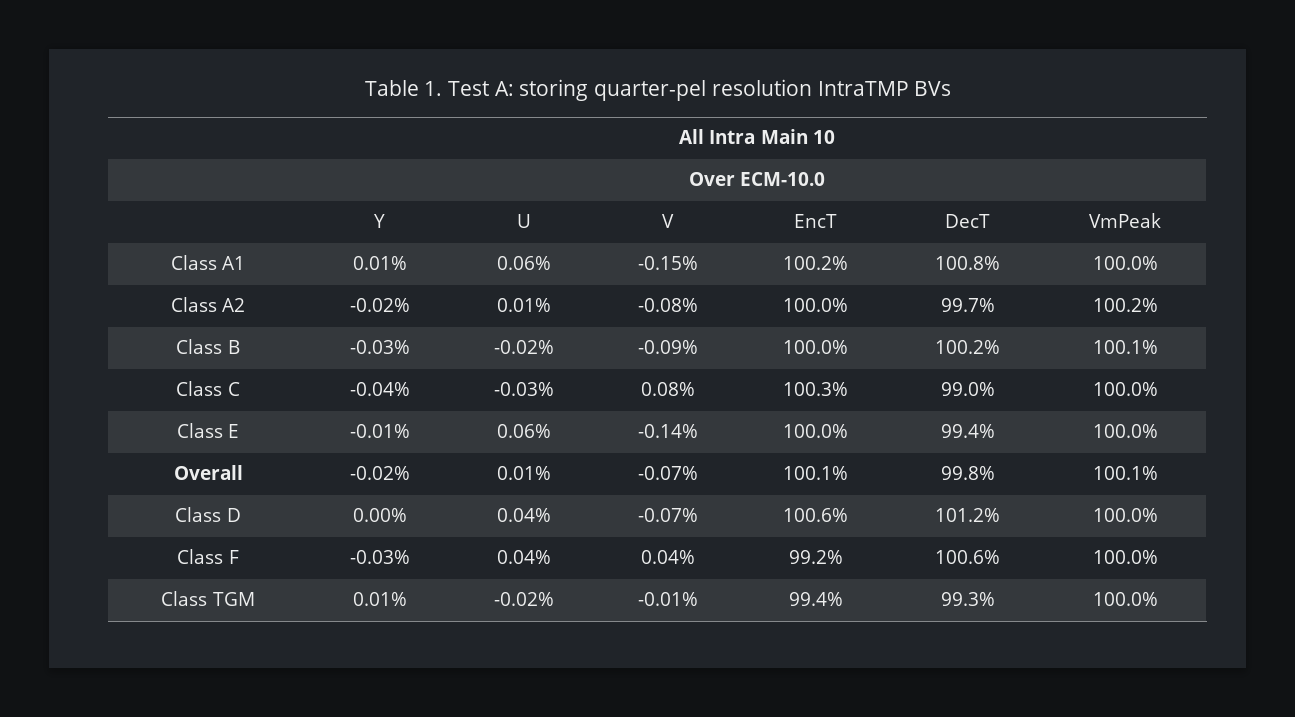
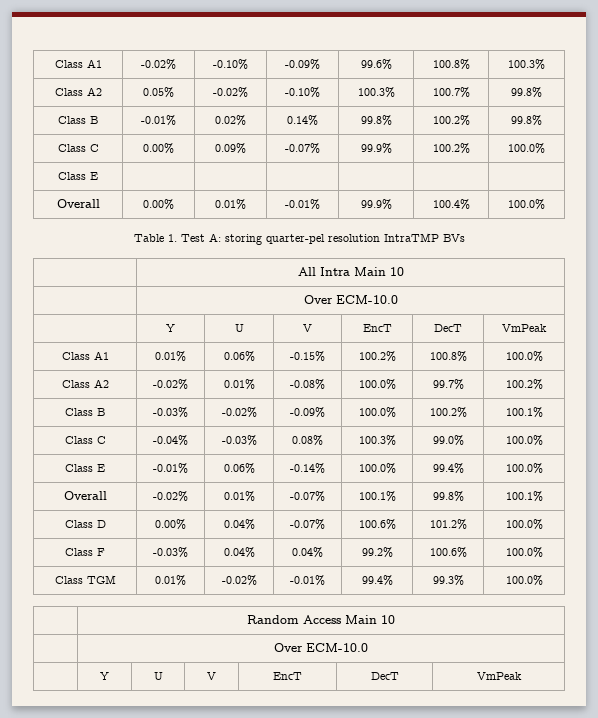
(364, 88) none -> [54,59,102,68] [141,59,176,70] [213,59,248,70] [285,59,320,70] [360,59,392,70] [432,59,470,70] [508,59,545,70] [54,87,102,96] [143,87,174,98] [213,87,248,98] [285,87,320,98] [357,87,395,98] [432,87,470,98] [511,87,542,98] [58,116,98,124] [141,115,176,126] [215,115,246,126] [287,115,318,126] [360,115,392,126] [432,115,470,126] [511,115,542,126] [57,144,99,152] [143,143,174,154] [215,143,246,154] [285,143,320,154] [360,143,392,154] [432,143,470,154] [508,143,545,154] [58,172,98,180] [56,199,100,208] [143,199,174,210] [215,199,246,210] [285,199,320,210] [360,199,392,210] [432,199,470,210] [508,199,545,210] Class A1 | -0.02% | -0.10% | -0.09% | 99.6% | 100.8% | 100.3% // Class A2 | 0.05% | -0.02% | -0.10% | 100.3% | 100.7% | 99.8% // Class B | -0.01% | 0.02% | 0.14% | 99.8% | 100.2% | 99.8% // Class C | 0.00% | 0.09% | -0.07% | 99.9% | 100.2% | 100.0% // Class E | | | | | | // Overall | 0.00% | 0.01% | -0.01% | 99.9% | 100.4% | 100.0% //
(1158, 599) none -> [247,615,395,624] [274,643,368,652] [100,672,109,680] [153,672,163,680] [207,672,216,680] [273,672,302,680] [370,672,399,680] [476,672,522,680] // | Random Access Main 10 // | Over ECM-10.0 // | Y | U | V | EncT | DecT | VmPeak

